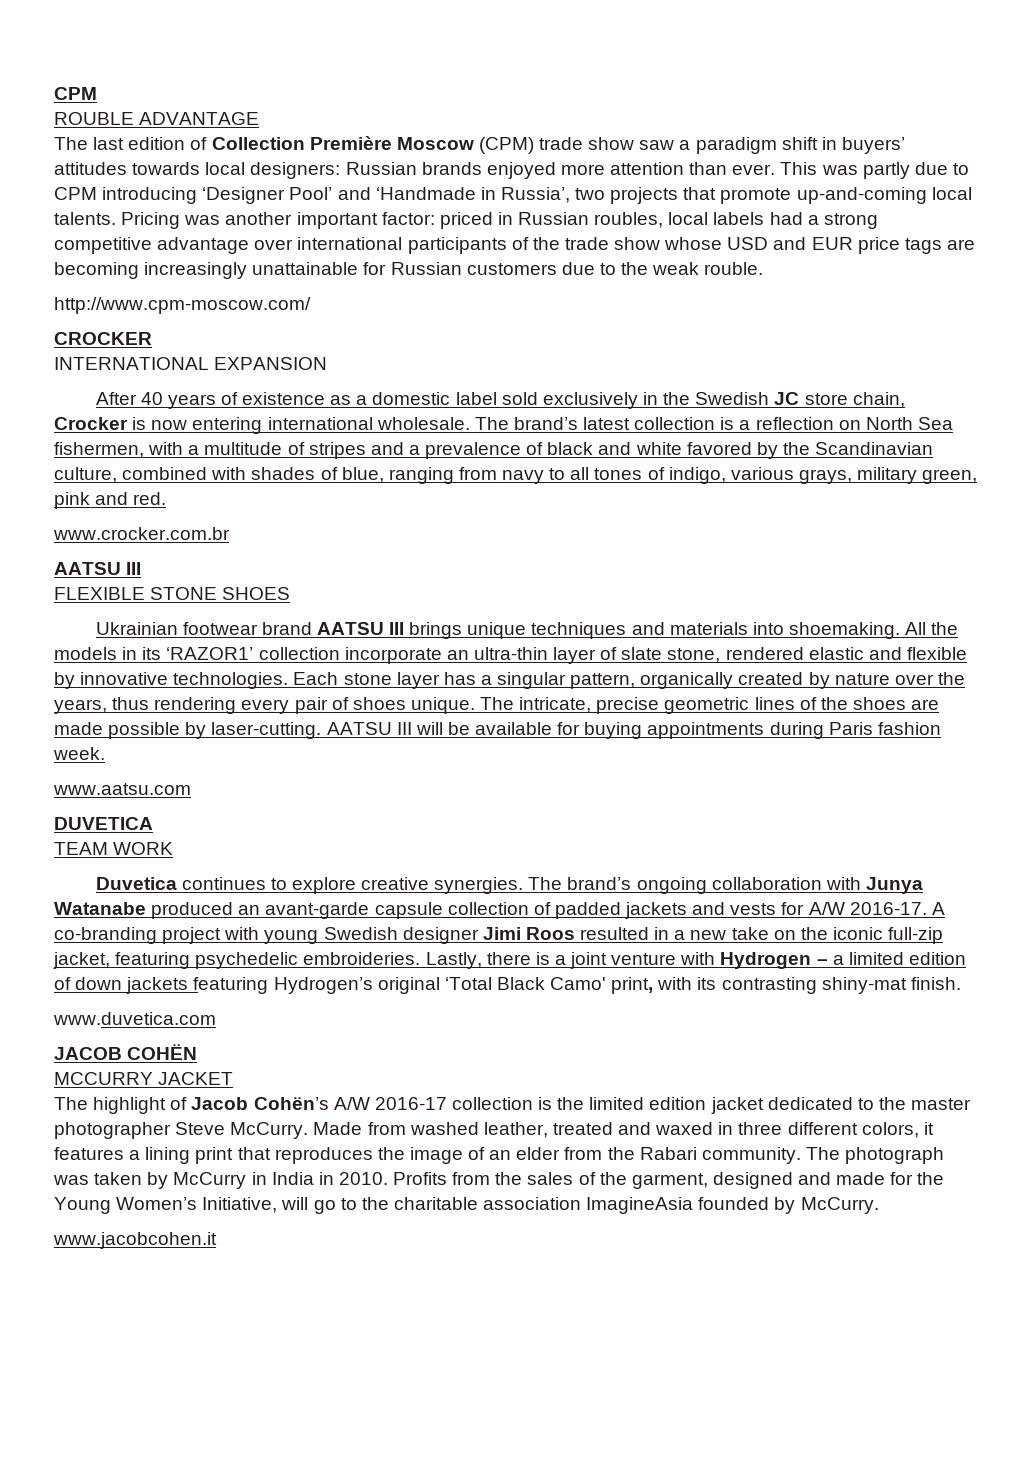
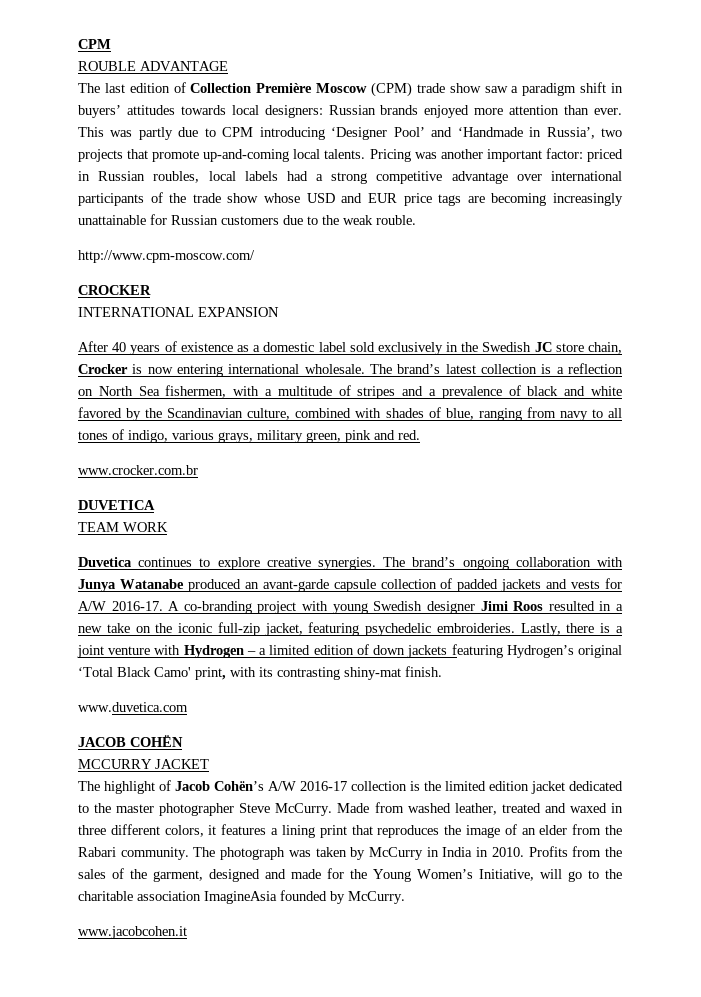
[54,562,142,575] [54,587,291,600] [95,622,959,639] [54,647,967,664] [54,672,965,689] [54,697,940,714] [54,722,941,739] [53,747,105,760] [53,783,191,795] // AATSU III // FLEXIBLE STONE SHOES // Ukrainian footwear brand AATSU III brings unique techniques and materials into shoemaking. All the models in its ‘RAZOR1’ collection incorporate an ultra-thin layer of slate stone, rendered elastic and flexible by innovative technologies. Each stone layer has a singular pattern, organically created by nature over the years, thus rendering every pair of shoes unique. The intricate, precise geometric lines of the shoes are made possible by laser-cutting. AATSU III will be available for buying appointments during Paris fashion week. // www.aatsu.com -> (198, 470) none

